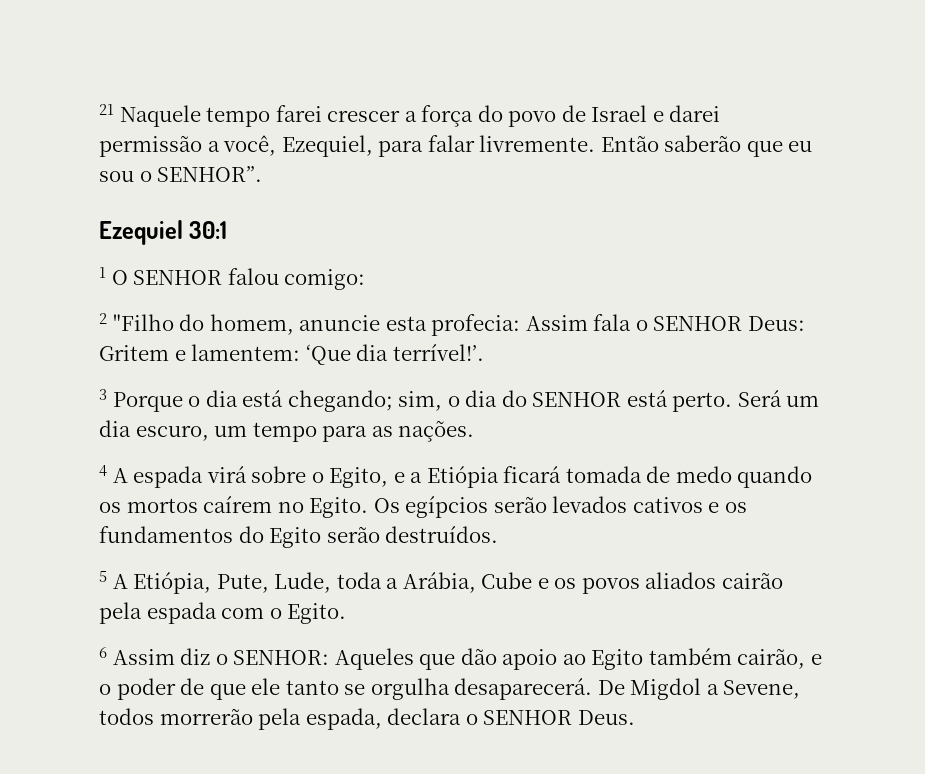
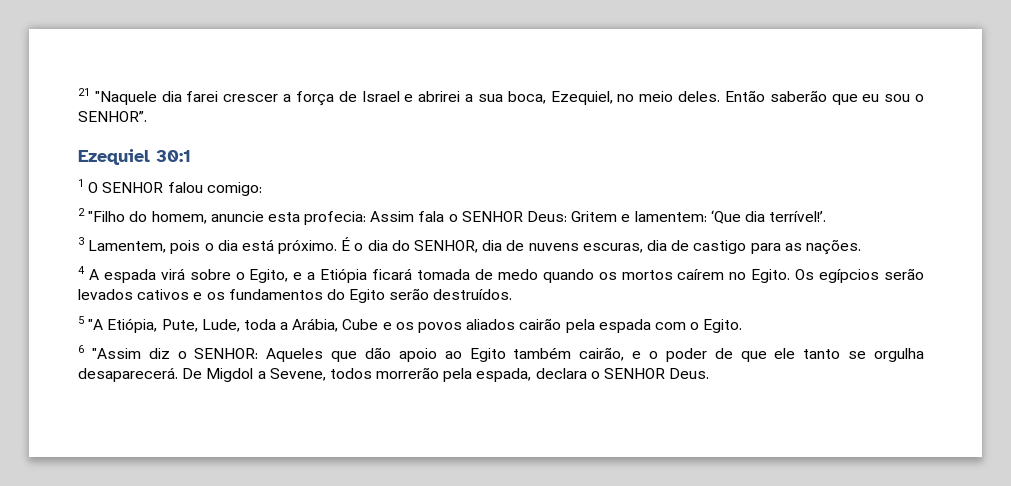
[119,105,271,127] Naquele tempo -> [94,91,182,105] "Naquele dia
[477,105,557,127] do povo -> (334, 98) none
[669,105,721,122] [99,135,596,157] darei permissão a você, Ezequiel, para falar livremente. -> [418,91,721,105] abrirei a sua boca, Ezequiel, no meio deles.
[112,392,183,412] Porque -> [88,240,201,254] Lamentem, pois
[287,390,443,412] chegando; sim, -> [278,237,351,254] próximo. É
[532,390,820,412] [99,420,317,442] SENHOR está perto. Será um dia escuro, um tempo -> [414,240,747,254] SENHOR, dia de nuvens escuras, dia de castigo
[112,574,128,589] A -> [88,319,104,330] "A
[112,649,175,665] Assim -> [91,348,141,359] "Assim

